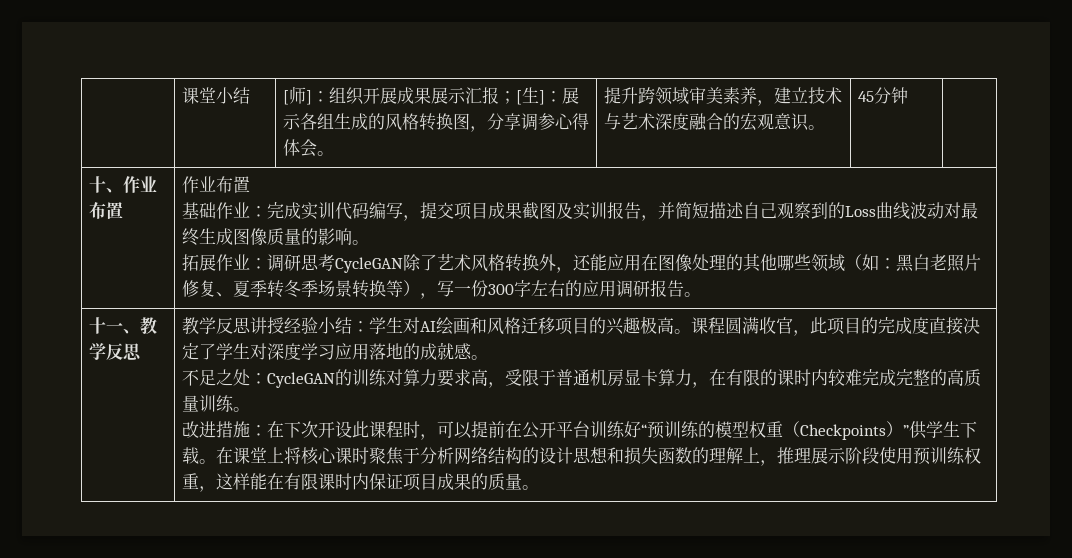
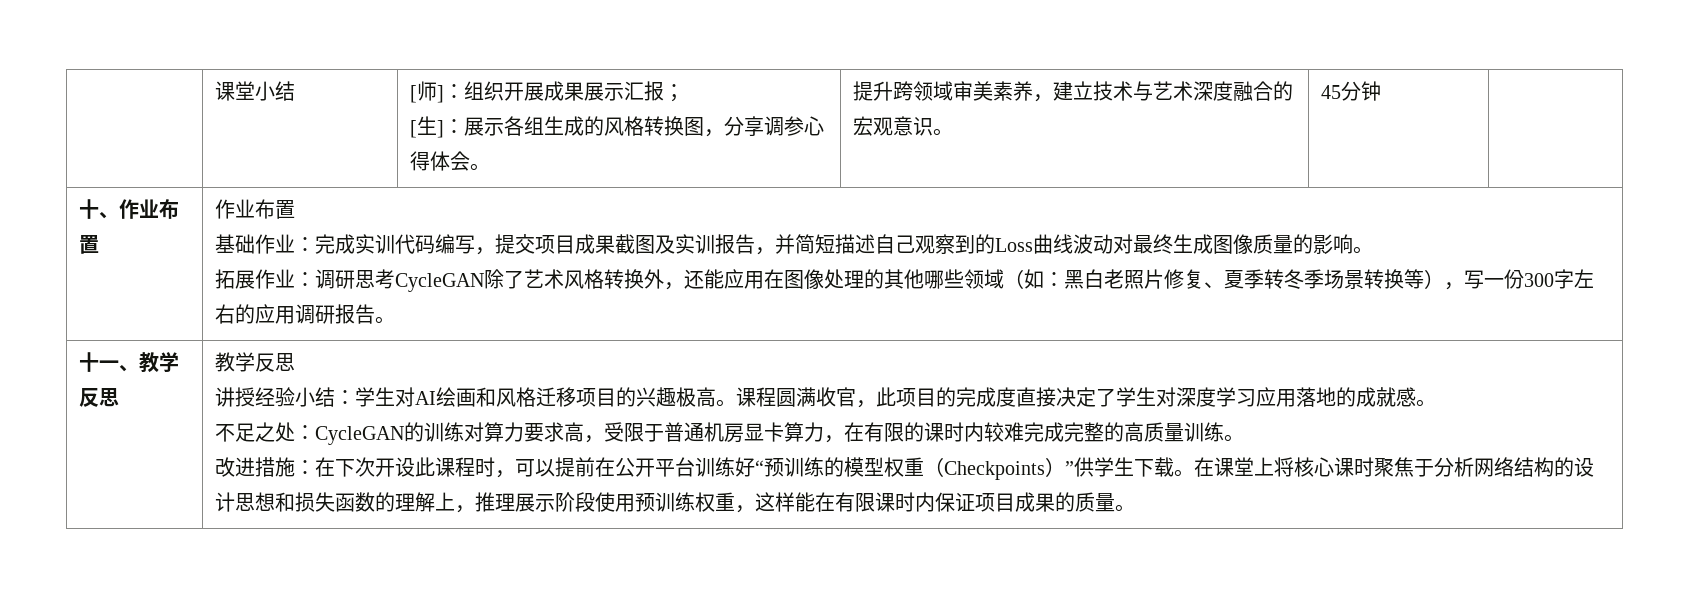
(516, 97) none -> (685, 93) //
(251, 325) none -> (296, 362) //

